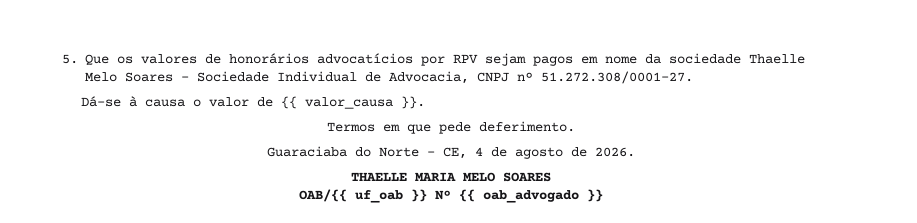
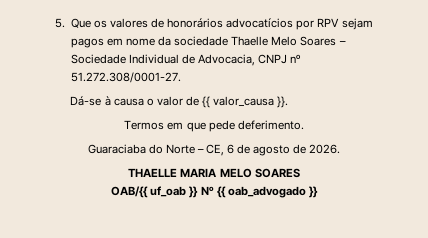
[475,147,483,156] 4 -> [227,144,235,154] 6

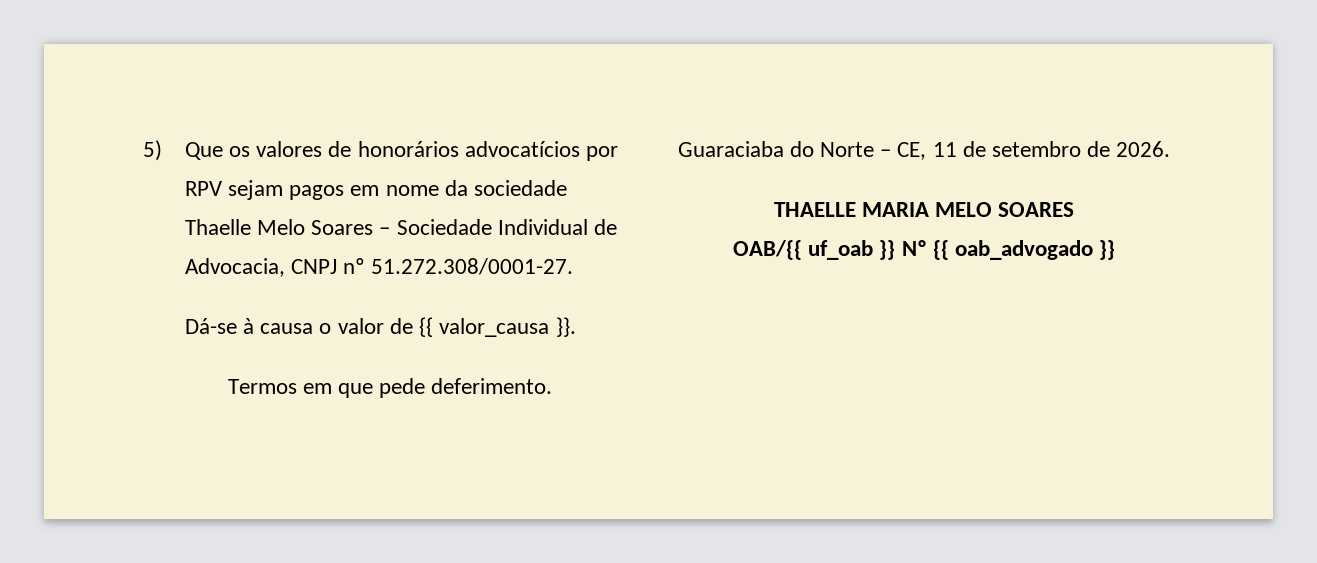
[55,18,65,28] 5. -> [143,140,162,161] 5)
[227,144,291,156] 6 de agosto -> [932,141,1082,157] 11 de setembro

